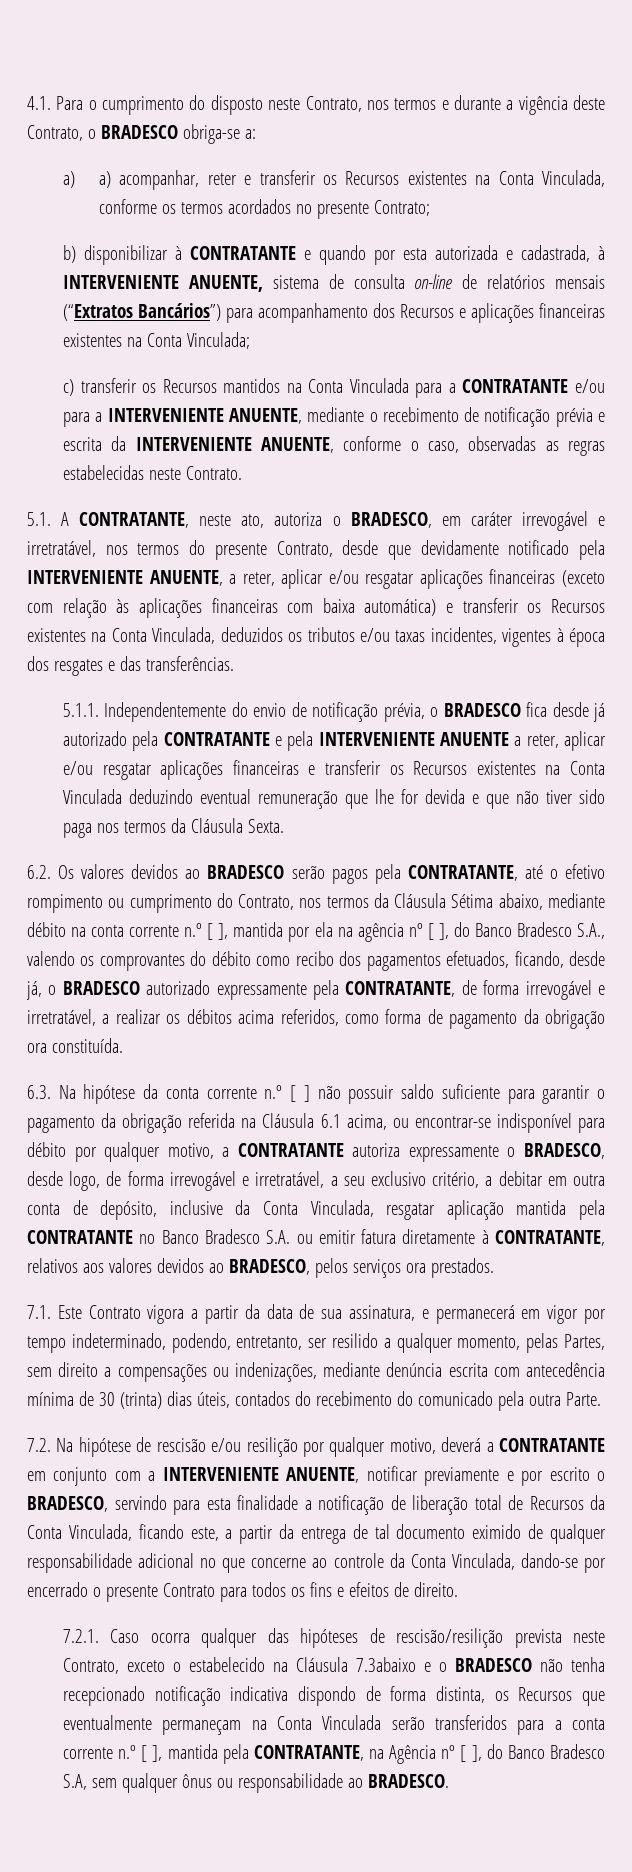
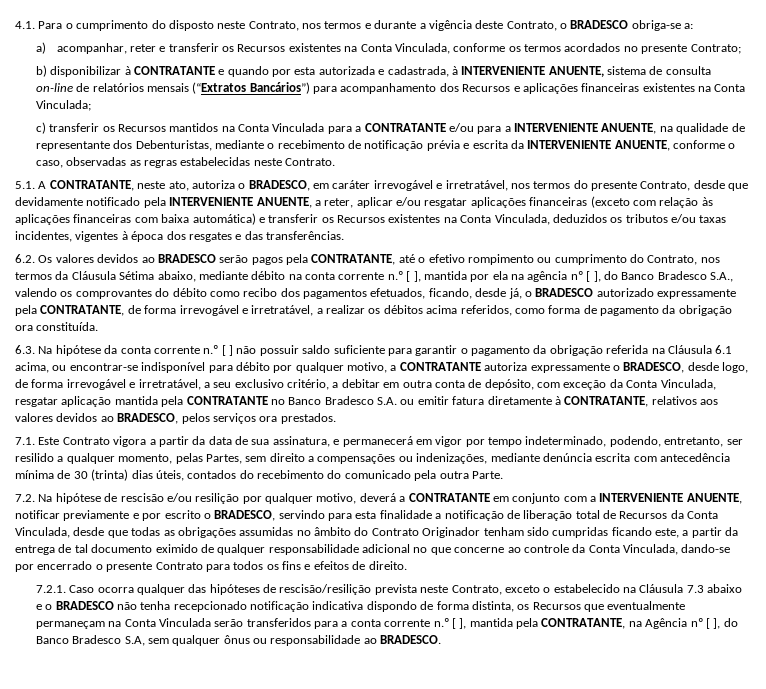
[98,171,111,188] a) -> (46, 48) none
(302, 416) none -> [659,123,745,134] [35,140,212,151] na qualidade de representante dos Debenturistas,
[62,702,605,722] [62,731,606,751] [62,760,605,780] [62,789,606,809] [62,818,284,838] // 5.1.1. Independentemente do envio de notificação prévia, o BRADESCO fica desde já autorizado pela CONTRATANTE e pela INTERVENIENTE ANUENTE a reter, aplicar e/ou resgatar aplicações financeiras e transferir os Recursos existentes na Conta Vinculada deduzindo eventual remuneração que lhe for devida e que não tiver sido paga nos termos da Cláusula Sexta. -> (344, 235) none
[169,1200,223,1215] inclusive -> [537,380,607,390] com exceção
(132, 1532) none -> [73,527,609,538] desde que todas as obrigações assumidas no âmbito do Contrato Originador tenham sido cumpridas
[355,1657,416,1672] 7.3abaixo -> [686,584,743,593] 7.3 abaixo

